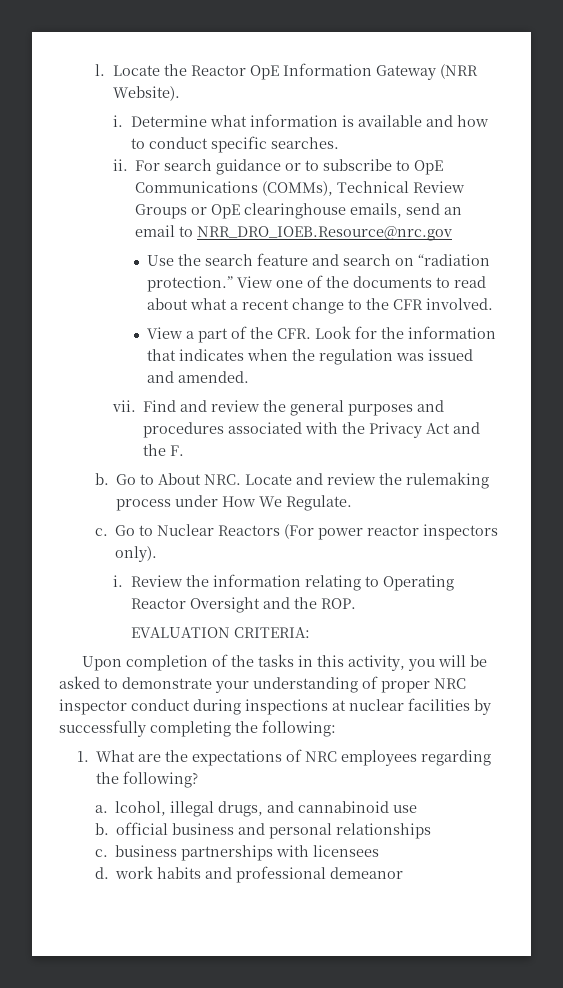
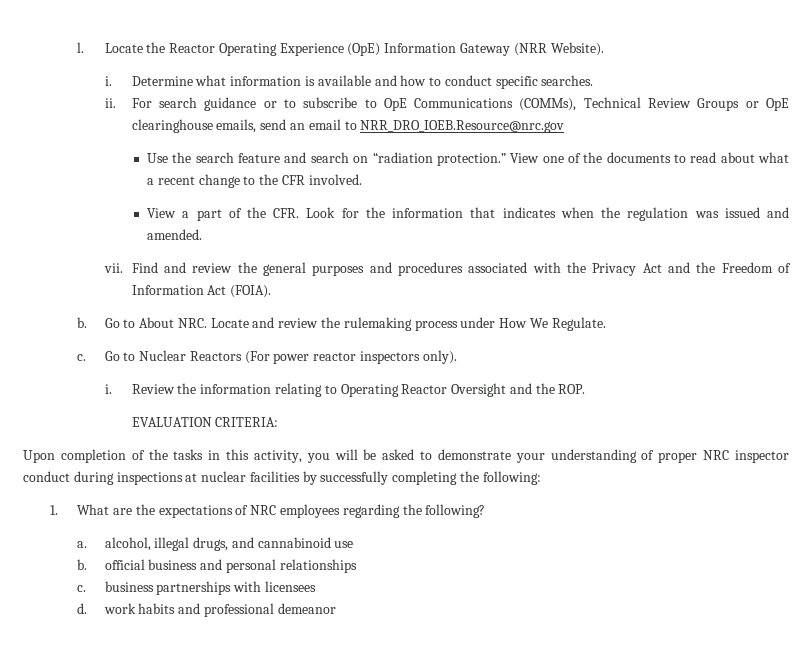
[250,65,280,80] OpE -> [218,43,381,56] Operating Experience (OpE)
[170,445,185,456] F. -> [721,262,792,273] [131,285,272,298] Freedom of Information Act (FOIA).
[115,801,167,816] lcohol, -> [104,537,151,551] alcohol,

